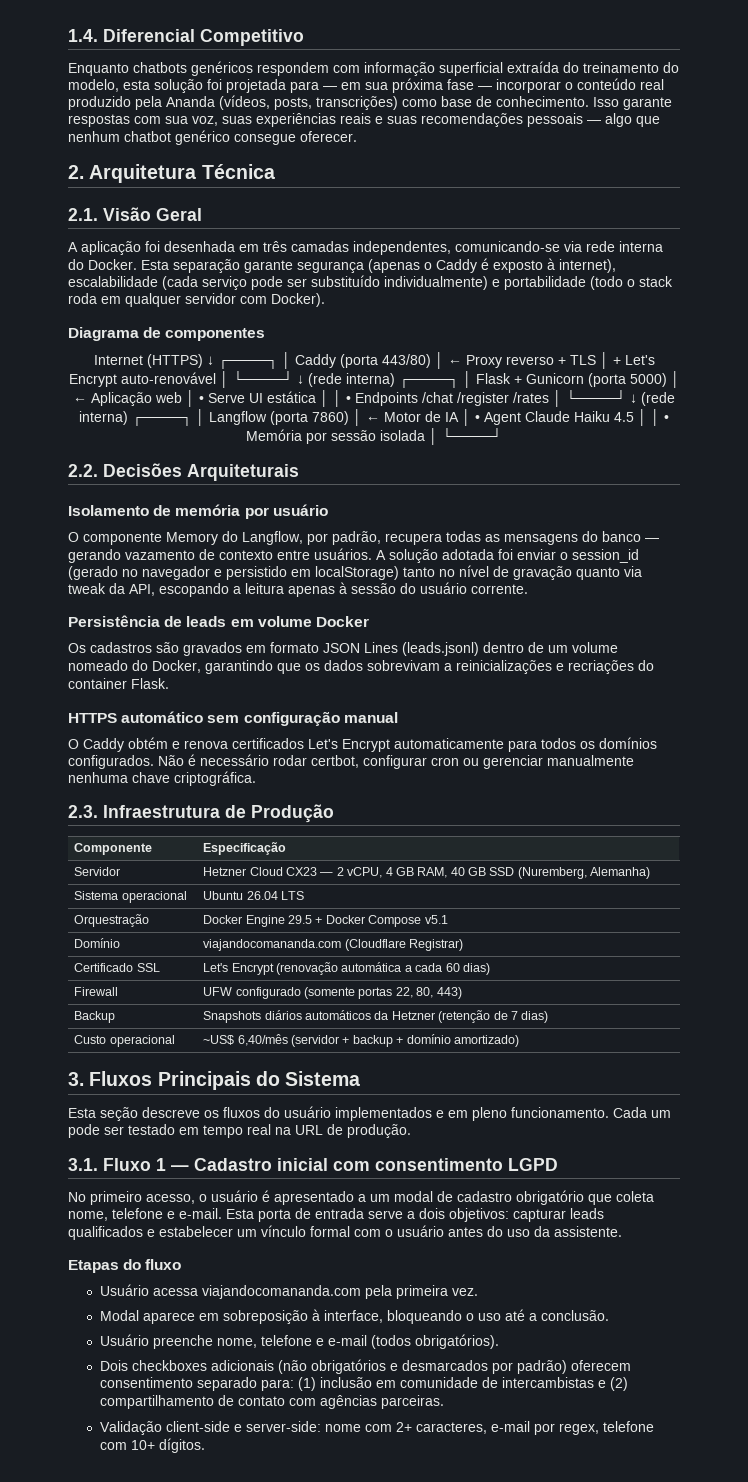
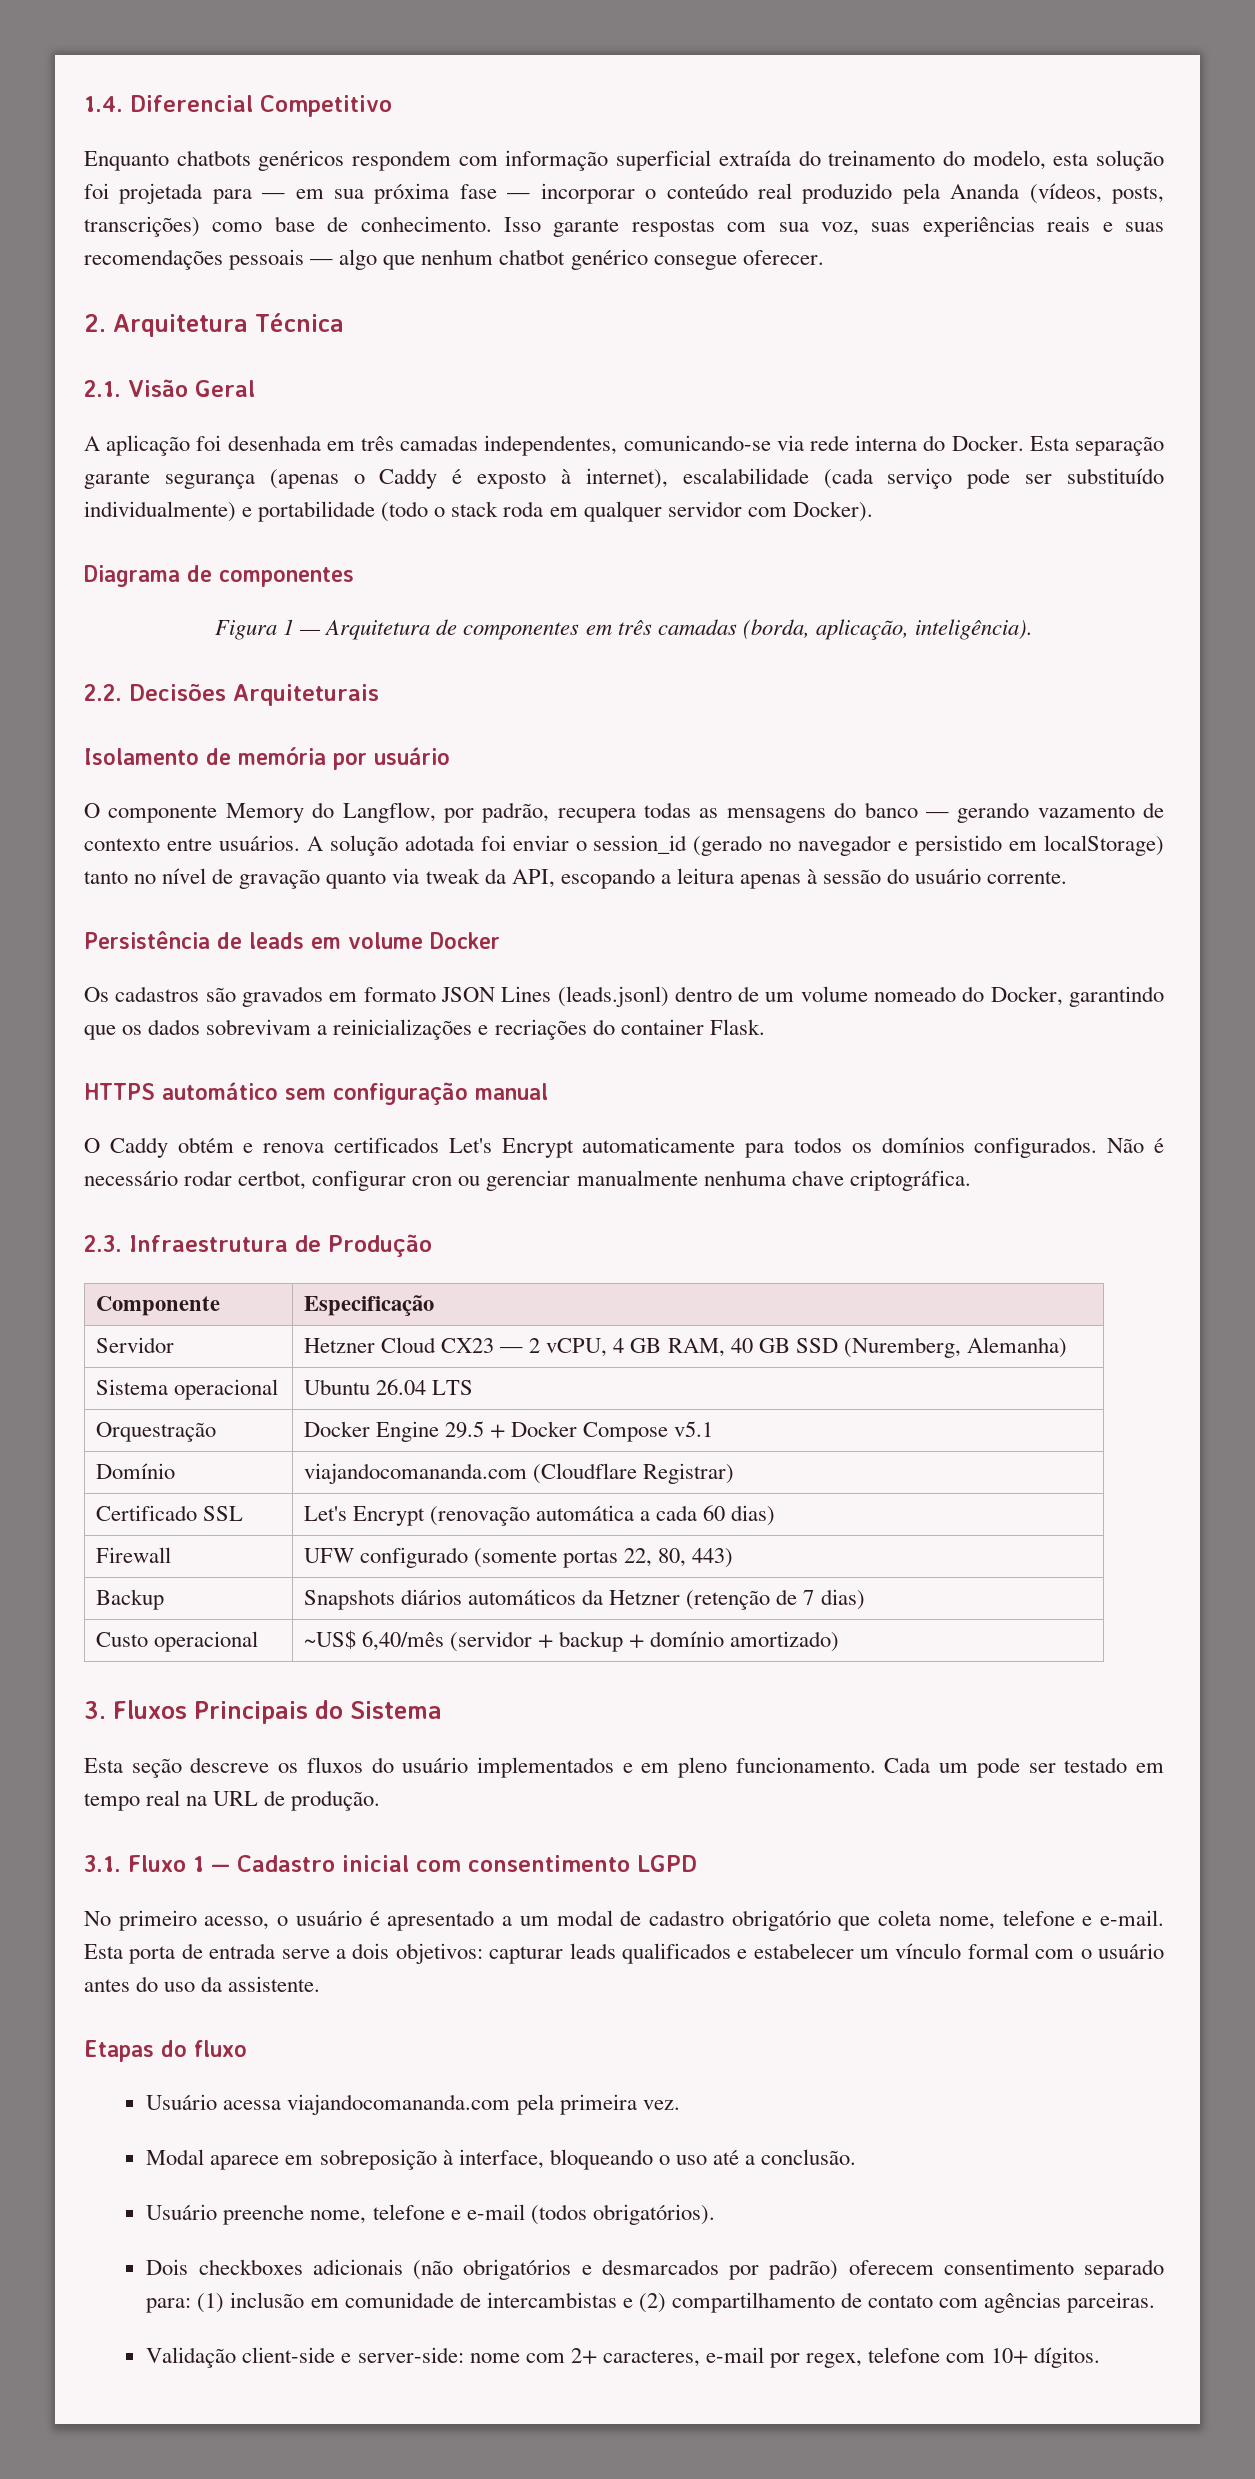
[93,352,655,369] [68,371,680,388] [73,390,675,407] [79,409,669,426] [246,428,502,445] Internet (HTTPS) ↓ ┌────┐ │ Caddy (porta 443/80) │ ← Proxy reverso + TLS │ + Let's Encrypt auto-renovável │ └────┘ ↓ (rede interna) ┌────┐ │ Flask + Gunicorn (porta 5000) │ ← Aplicação web │ • Serve UI estática │ │ • Endpoints /chat /register /rates │ └────┘ ↓ (rede interna) ┌────┐ │ Langflow (porta 7860) │ ← Motor de IA │ • Agent Claude Haiku 4.5 │ │ • Memória por sessão isolada │ └────┘ -> [215,619,1033,640] Figura 1 — Arquitetura de componentes em três camadas (borda, aplicação, inteligência).

